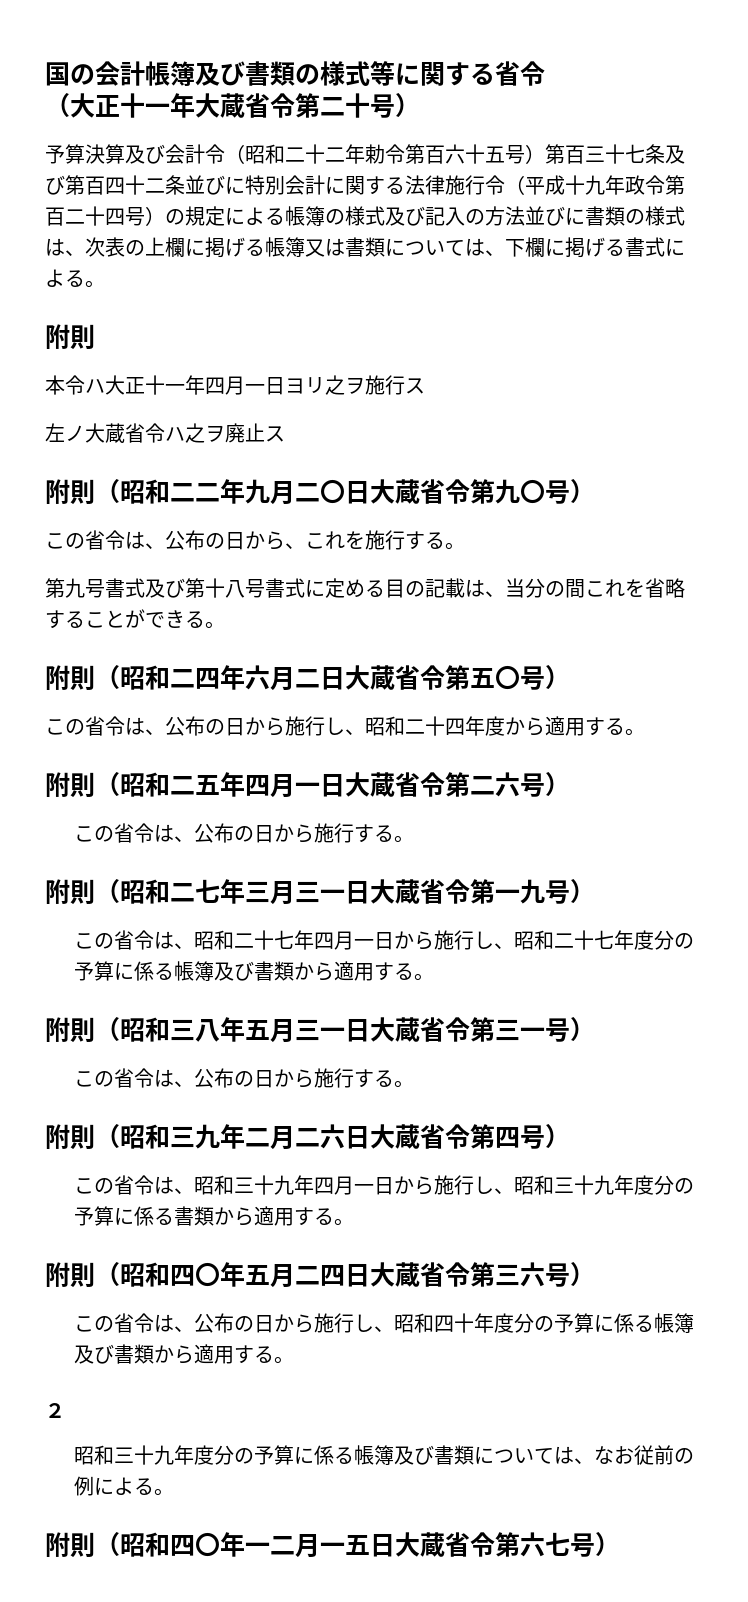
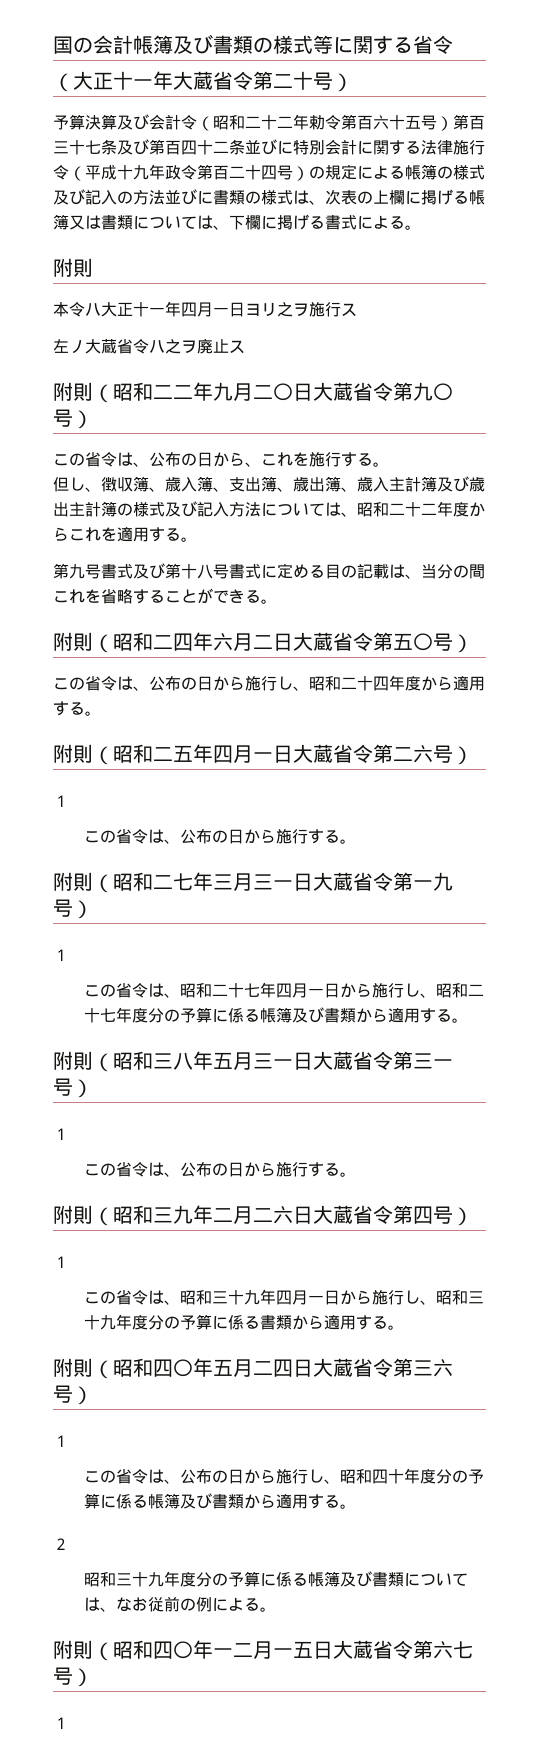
(465, 546) none -> [53,476,485,492] [53,501,485,517] [53,526,197,542] // 但し、徴収簿、歳入簿、支出簿、歳出簿、歳入主計簿及び歳出主計簿の様式及び記入方法については、昭和二十二年度からこれを適用する。
(570, 784) none -> [53,795,69,807] // １
(595, 891) none -> [53,949,69,961] // １
(595, 1029) none -> [53,1128,69,1140] // １
(570, 1136) none -> [53,1256,69,1268] // １
(595, 1274) none -> [53,1435,69,1447] // １
(620, 1544) none -> [53,1717,69,1729] // １

